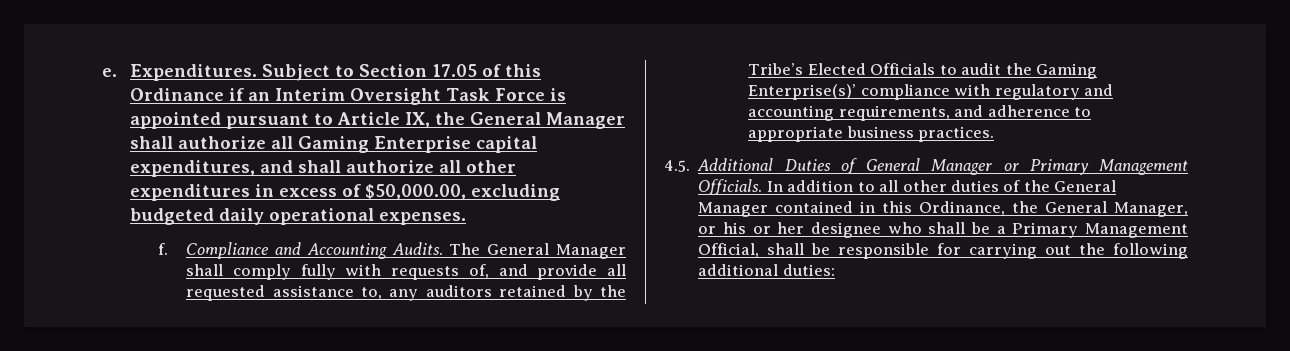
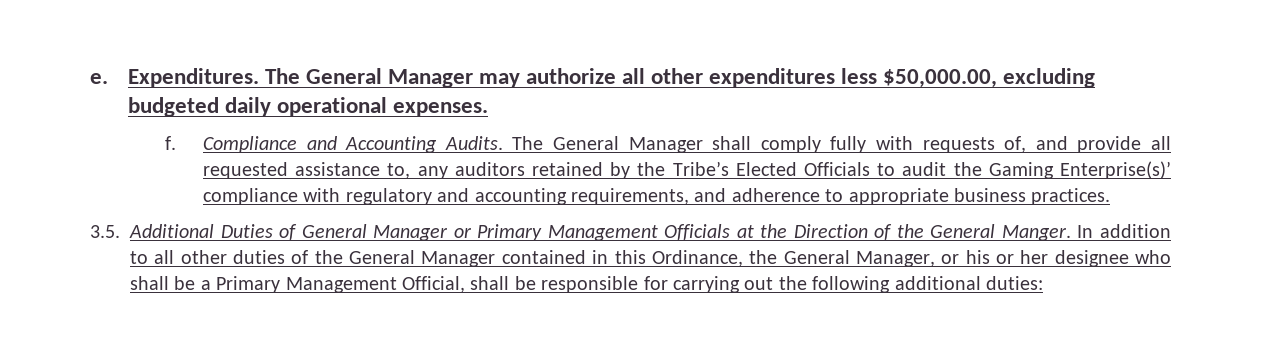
[262,64,542,81] [130,88,567,105] [130,112,626,129] [130,136,538,153] [130,160,342,177] Subject to Section 17.05 of this Ordinance if an Interim Oversight Task Force is appointed pursuant to Article IX, the General Manager shall authorize all Gaming Enterprise capital expenditures, and shall -> [264,68,520,88] The General Manager may
[255,184,362,197] in excess of -> [841,68,878,84] less
[664,160,690,172] 4.5. -> [90,225,120,238] 3.5.
[698,179,763,195] Officials. -> [664,224,1071,241] Officials at the Direction of the General Manger.

